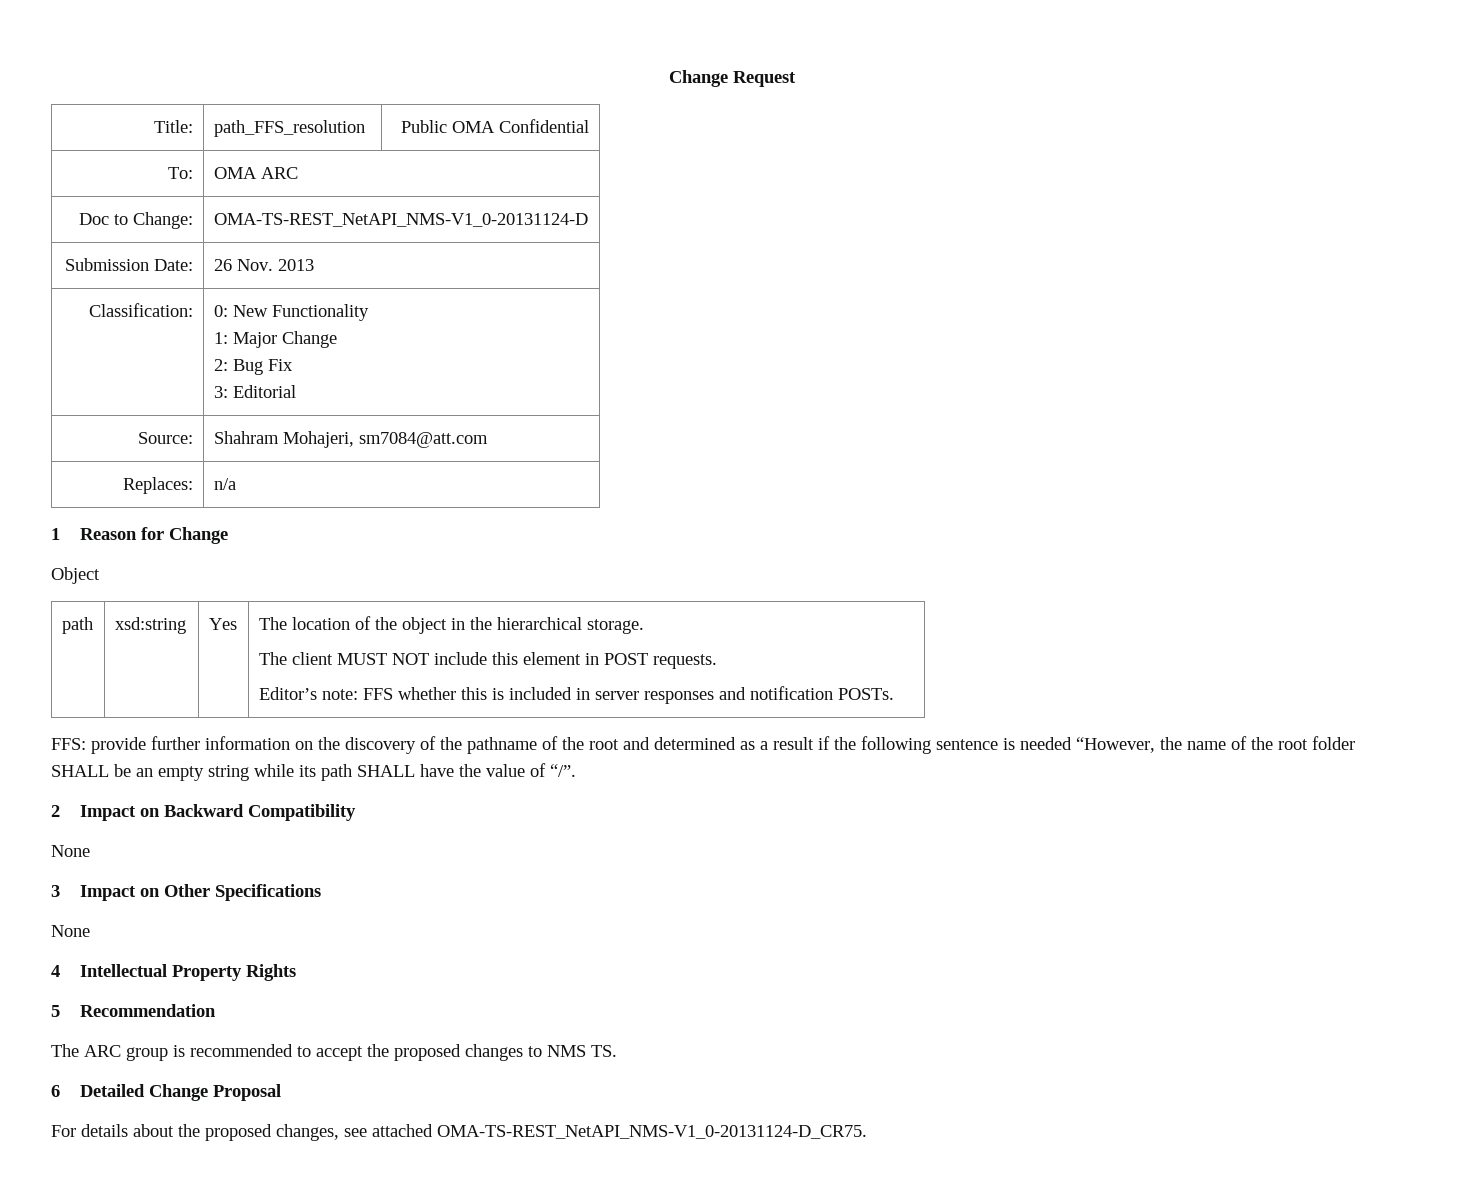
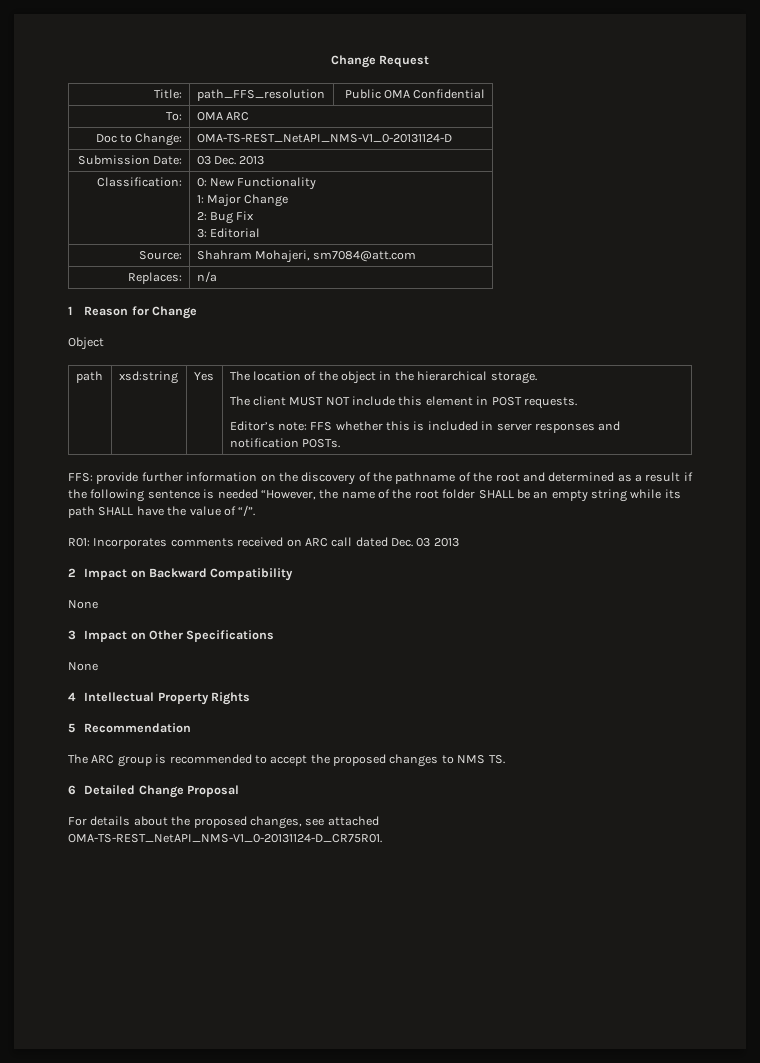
[213,259,273,271] 26 Nov. -> [196,156,236,165] 03 Dec.
(576, 770) none -> [68,537,459,549] // R01: Incorporates comments received on ARC call dated Dec. 03 2013
[437,1125,867,1139] OMA-TS-REST_NetAPI_NMS-V1_0-20131124-D_CR75. -> [68,834,382,843] OMA-TS-REST_NetAPI_NMS-V1_0-20131124-D_CR75R01.

